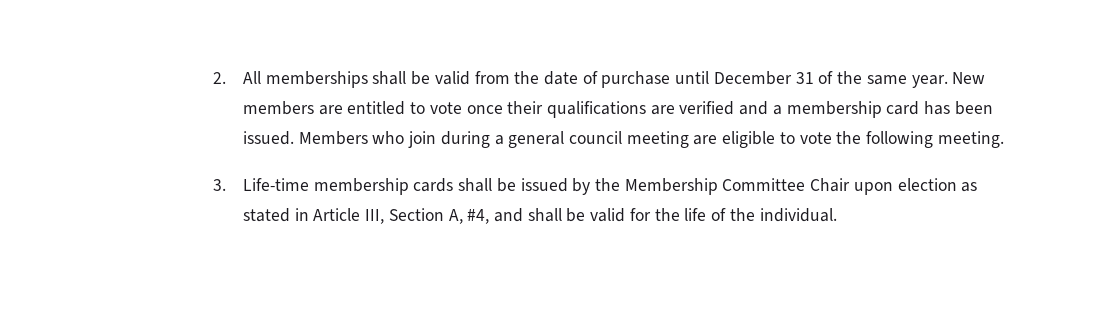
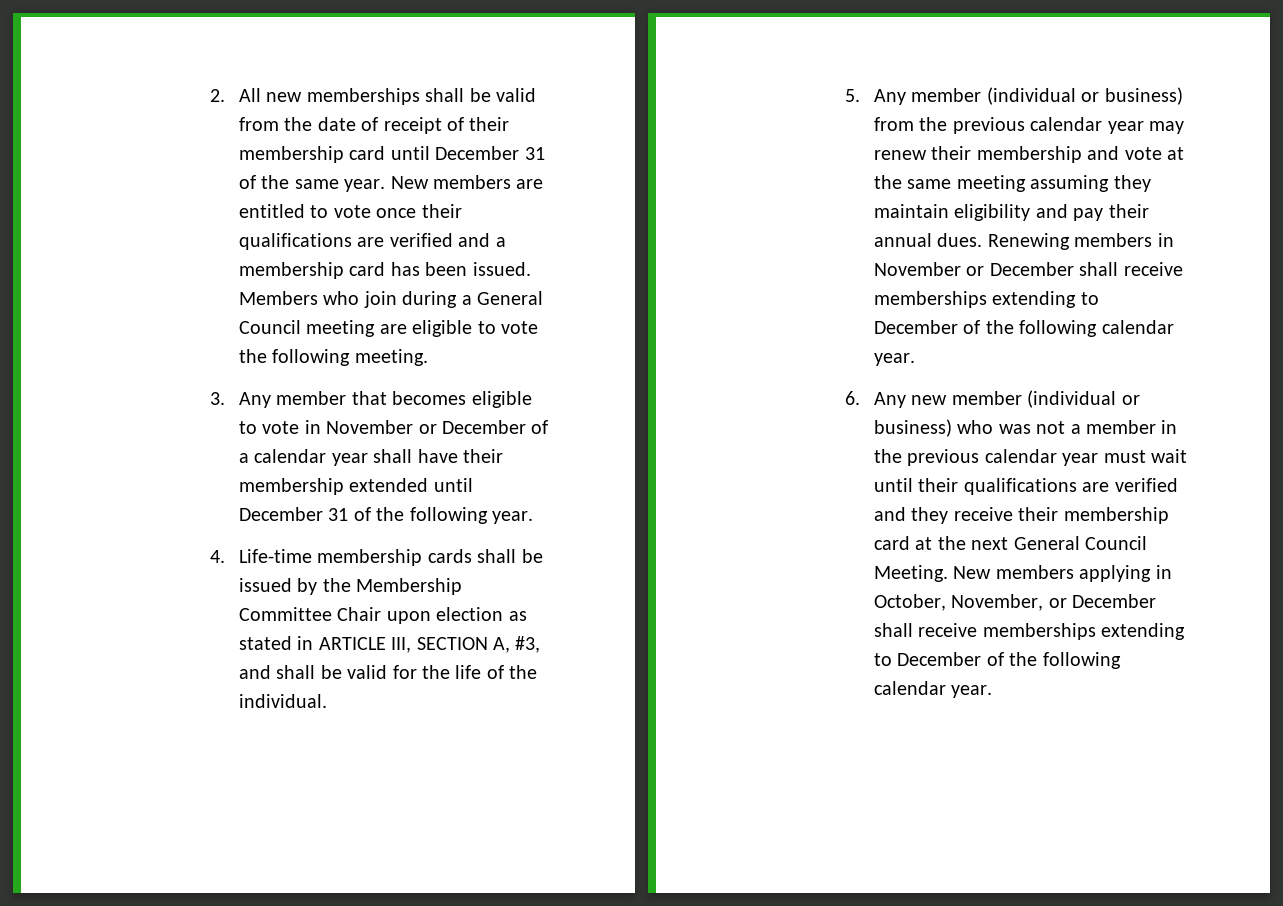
(261, 77) none -> [266,92,303,102] new
[601,71,671,88] purchase -> [383,117,510,134] [238,146,386,163] receipt of their membership card
[508,131,622,148] general council -> [476,291,543,305] [238,320,301,334] General Council
(226, 185) none -> [238,391,532,408] [238,420,549,434] [238,449,503,466] [238,478,473,495] [238,507,533,524] [210,550,226,563] Any member that becomes eligible to vote in November or December of a calendar year shall have their membership extended until December 31 of the following year. // 4.
[313,208,490,224] Article III, Section A, #4, -> [318,636,541,653] ARTICLE III, SECTION A, #3,
(837, 215) none -> [845,87,1183,105] [873,117,1184,134] [873,146,1184,163] [873,175,1151,192] [873,204,1149,221] [873,233,1174,250] [873,262,1183,276] [873,291,1099,308] [873,320,1174,337] [873,353,915,366] [845,390,1140,408] [873,419,1178,437] [873,449,1187,466] [873,478,1178,495] [873,507,1169,524] [873,536,1147,550] [873,565,1172,582] [873,594,1157,611] [873,623,1186,640] [873,652,1121,669] [873,681,993,698] // 5. Any member (individual or business) from the previous calendar year may renew their membership and vote at the same meeting assuming they maintain eligibility and pay their annual dues. Renewing members in November or December shall receive memberships extending to December of the following calendar year. // 6. Any new member (individual or business) who was not a member in the previous calendar year must wait until their qualifications are verified and they receive their membership card at the next General Council Meeting. New members applying in October, November, or December shall receive memberships extending to December of the following calendar year.

